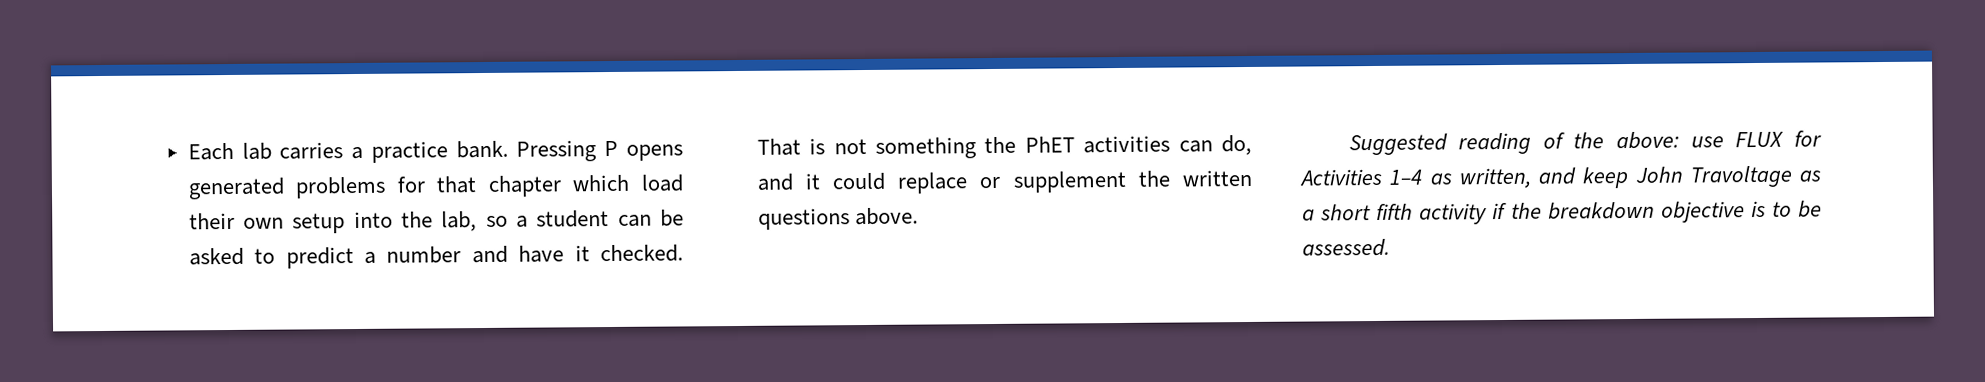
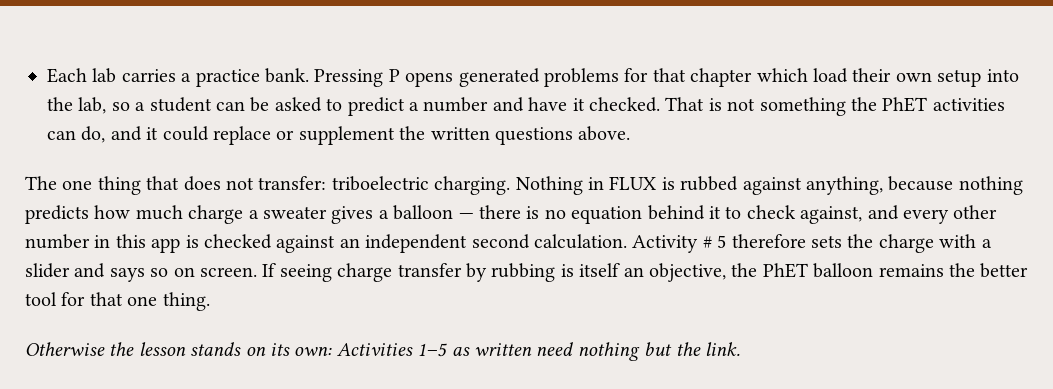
[1348,130,1822,156] [1299,165,1821,189] [1302,200,1822,225] [1302,238,1390,257] Suggested reading of the above: use FLUX for Activities 1–4 as written, and keep John Travoltage as a short fifth activity if the breakdown objective is to be assessed. -> [25,176,1023,195] [25,205,998,224] [25,234,992,253] [25,263,1029,282] [25,292,210,311] [25,342,740,361] The one thing that does not transfer: triboelectric charging. Nothing in FLUX is rubbed against anything, because nothing predicts how much charge a sweater gives a balloon — there is no equation behind it to check against, and every other number in this app is checked against an independent second calculation. Activity # 5 therefore sets the charge with a slider and says so on screen. If seeing charge transfer by rubbing is itself an objective, the PhET balloon remains the better tool for that one thing. // Otherwise the lesson stands on its own: Activities 1–5 as written need nothing but the link.

